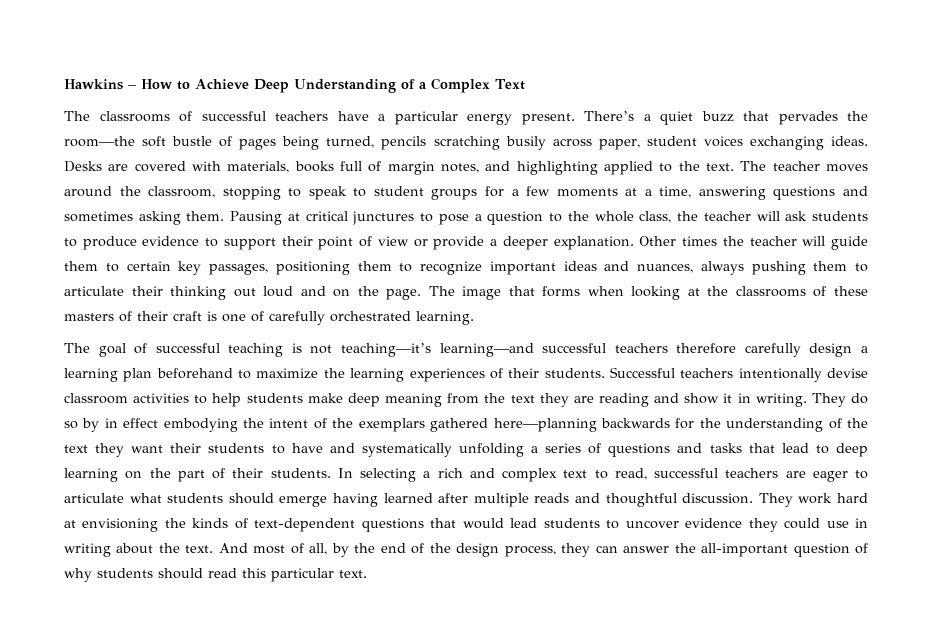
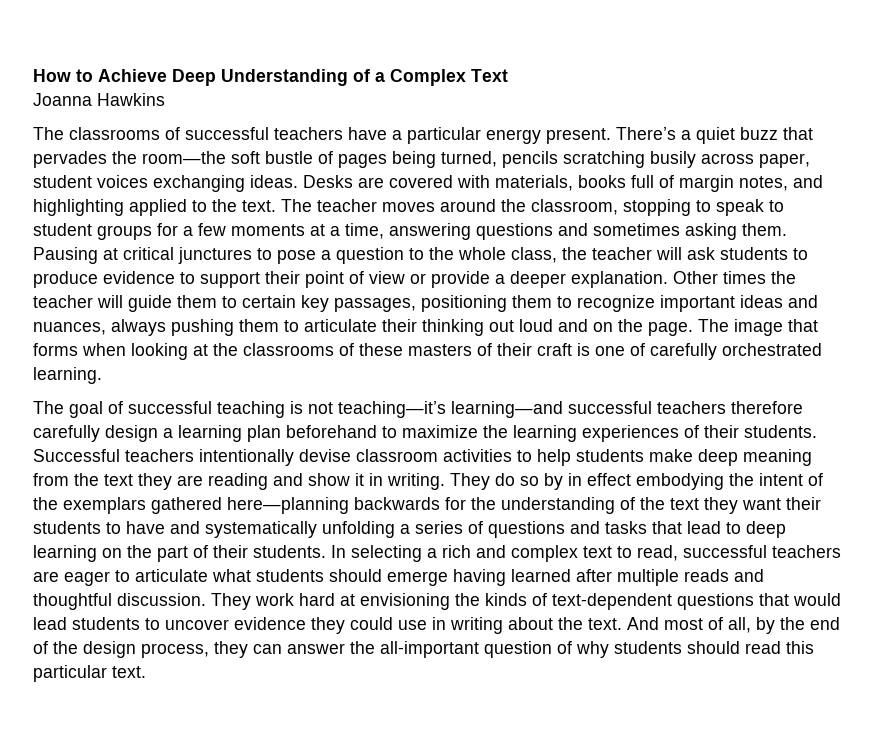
[64,79,136,90] Hawkins – -> (33, 75) none
(525, 84) none -> [33,93,165,106] // Joanna Hawkins

